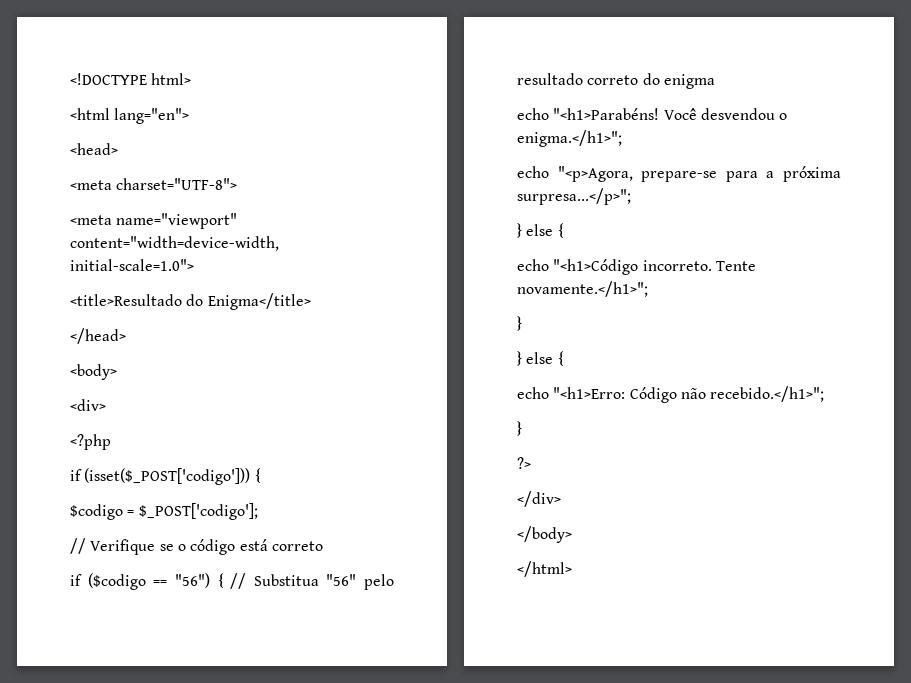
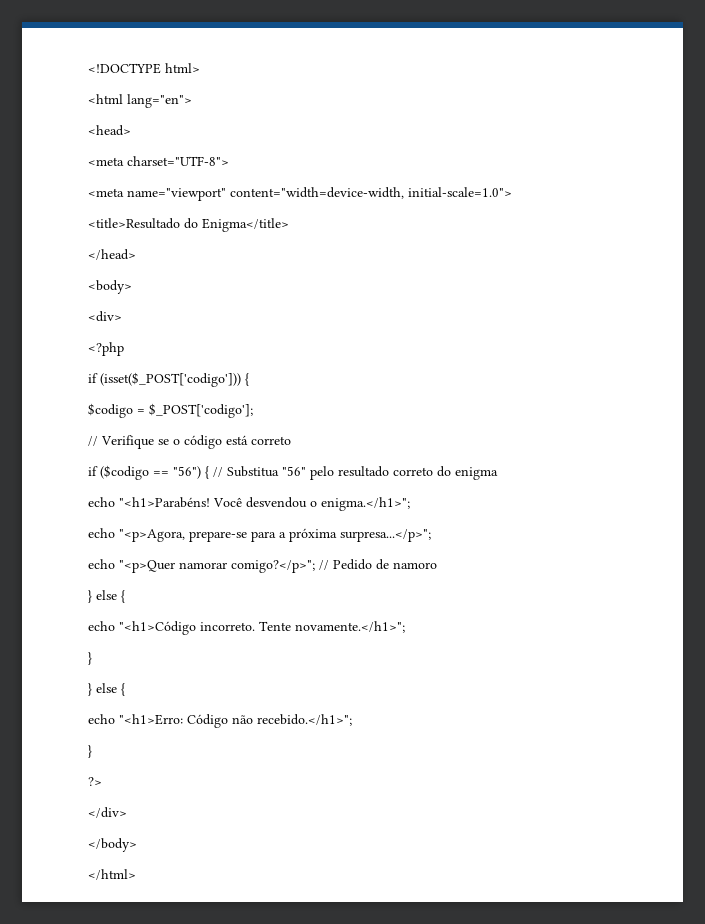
(631, 196) none -> [88,559,437,573] // echo "<p>Quer namorar comigo?</p>"; // Pedido de namoro

